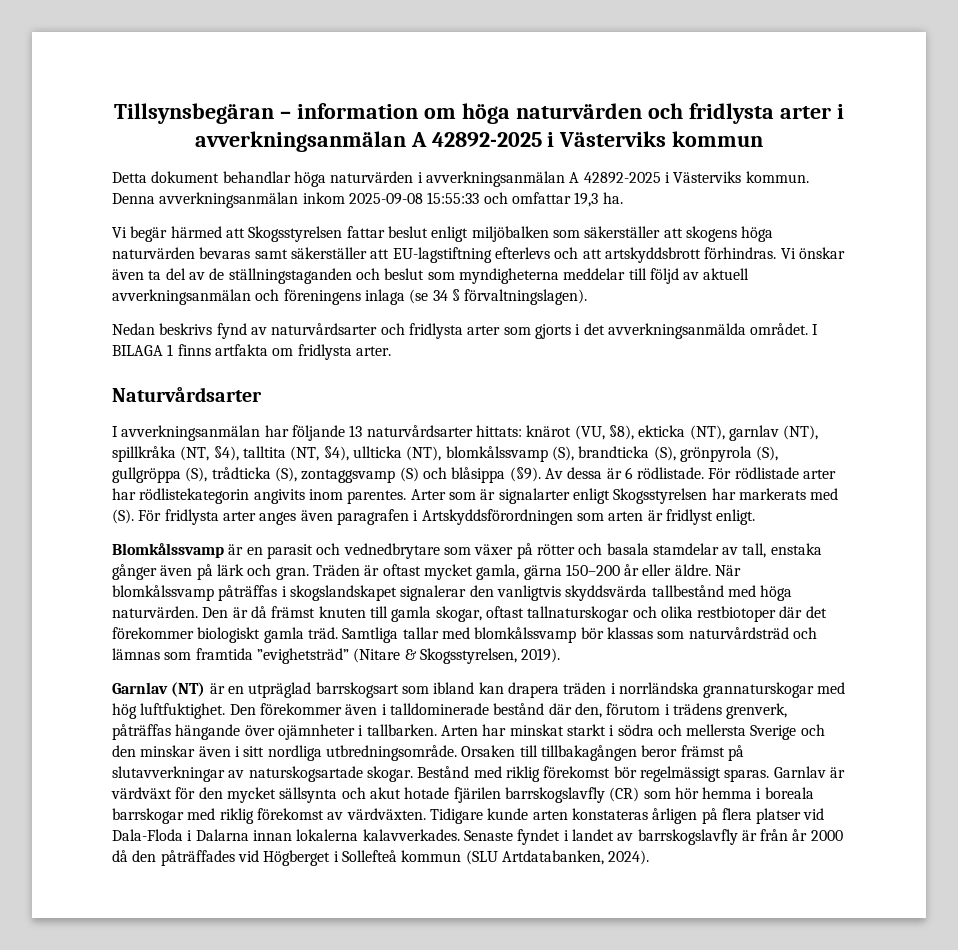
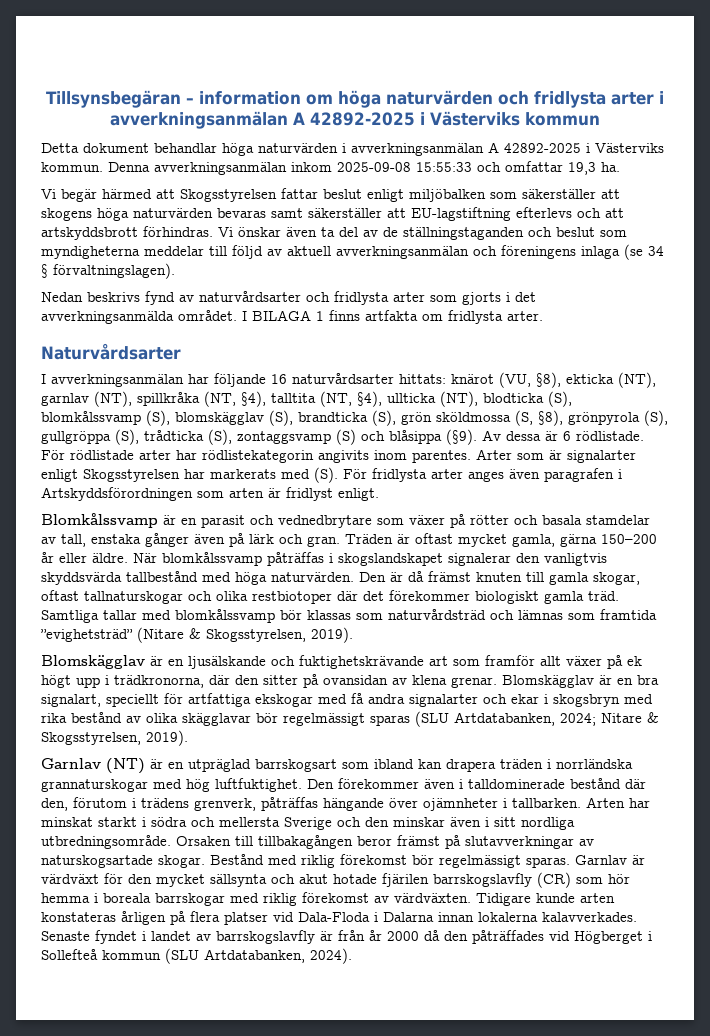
[349,425,363,437] 13 -> [271,374,287,384] 16
[445,446,676,462] blomkålssvamp (S), brandticka (S), -> [483,391,572,407] [41,410,563,426] blodticka (S), blomkålssvamp (S), blomskägglav (S), brandticka (S), grön sköldmossa (S, §8),
(561, 655) none -> [41,655,642,669] [41,674,659,688] [41,693,653,707] [41,711,659,727] [41,730,188,746] // Blomskägglav är en ljusälskande och fuktighetskrävande art som framför allt växer på ek högt upp i trädkronorna, där den sitter på ovansidan av klena grenar. Blomskägglav är en bra signalart, speciellt för artfattiga ekskogar med få andra signalarter och ekar i skogsbryn med rika bestånd av olika skägglavar bör regelmässigt sparas (SLU Artdatabanken, 2024; Nitare & Skogsstyrelsen, 2019).

